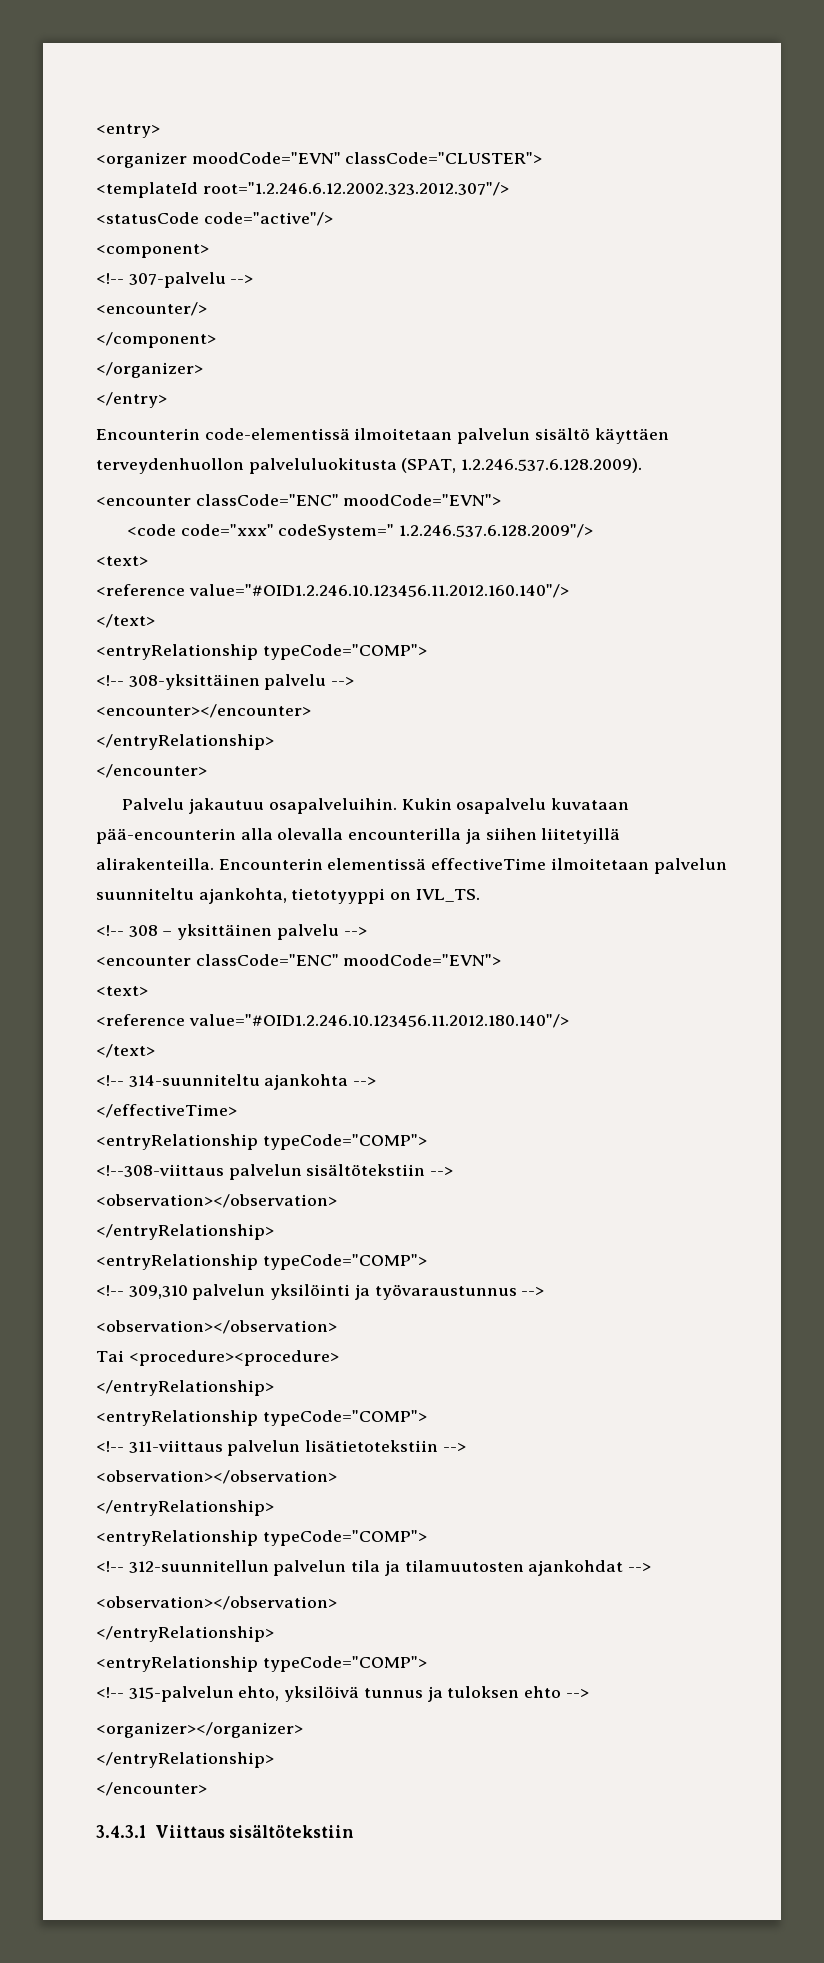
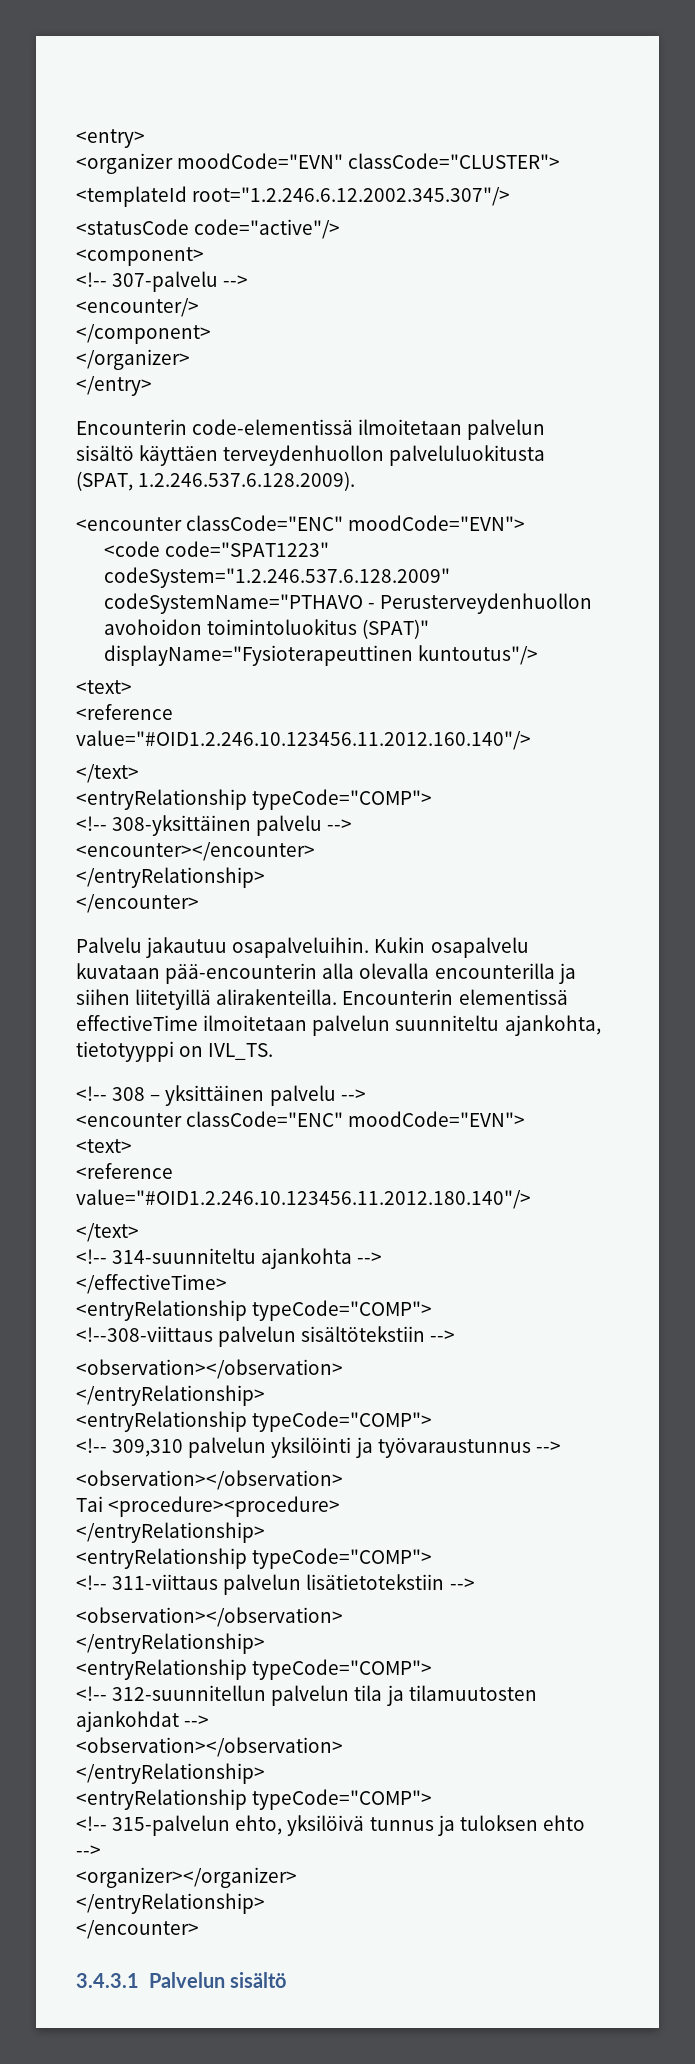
[202,182,509,196] root="1.2.246.6.12.2002.323.2012.307"/> -> [192,187,511,206] root="1.2.246.6.12.2002.345.307"/>
[180,524,594,540] code="xxx" codeSystem=" 1.2.246.537.6.128.2009"/> -> [164,541,329,557] [103,567,450,588] [103,593,592,614] [103,619,429,639] [103,645,538,666] code="SPAT1223" codeSystem="1.2.246.537.6.128.2009" codeSystemName="PTHAVO - Perusterveydenhuollon avohoidon toimintoluokitus (SPAT)" displayName="Fysioterapeuttinen kuntoutus"/>
[154,1825,355,1838] Viittaus sisältötekstiin -> [148,1972,286,1988] Palvelun sisältö

